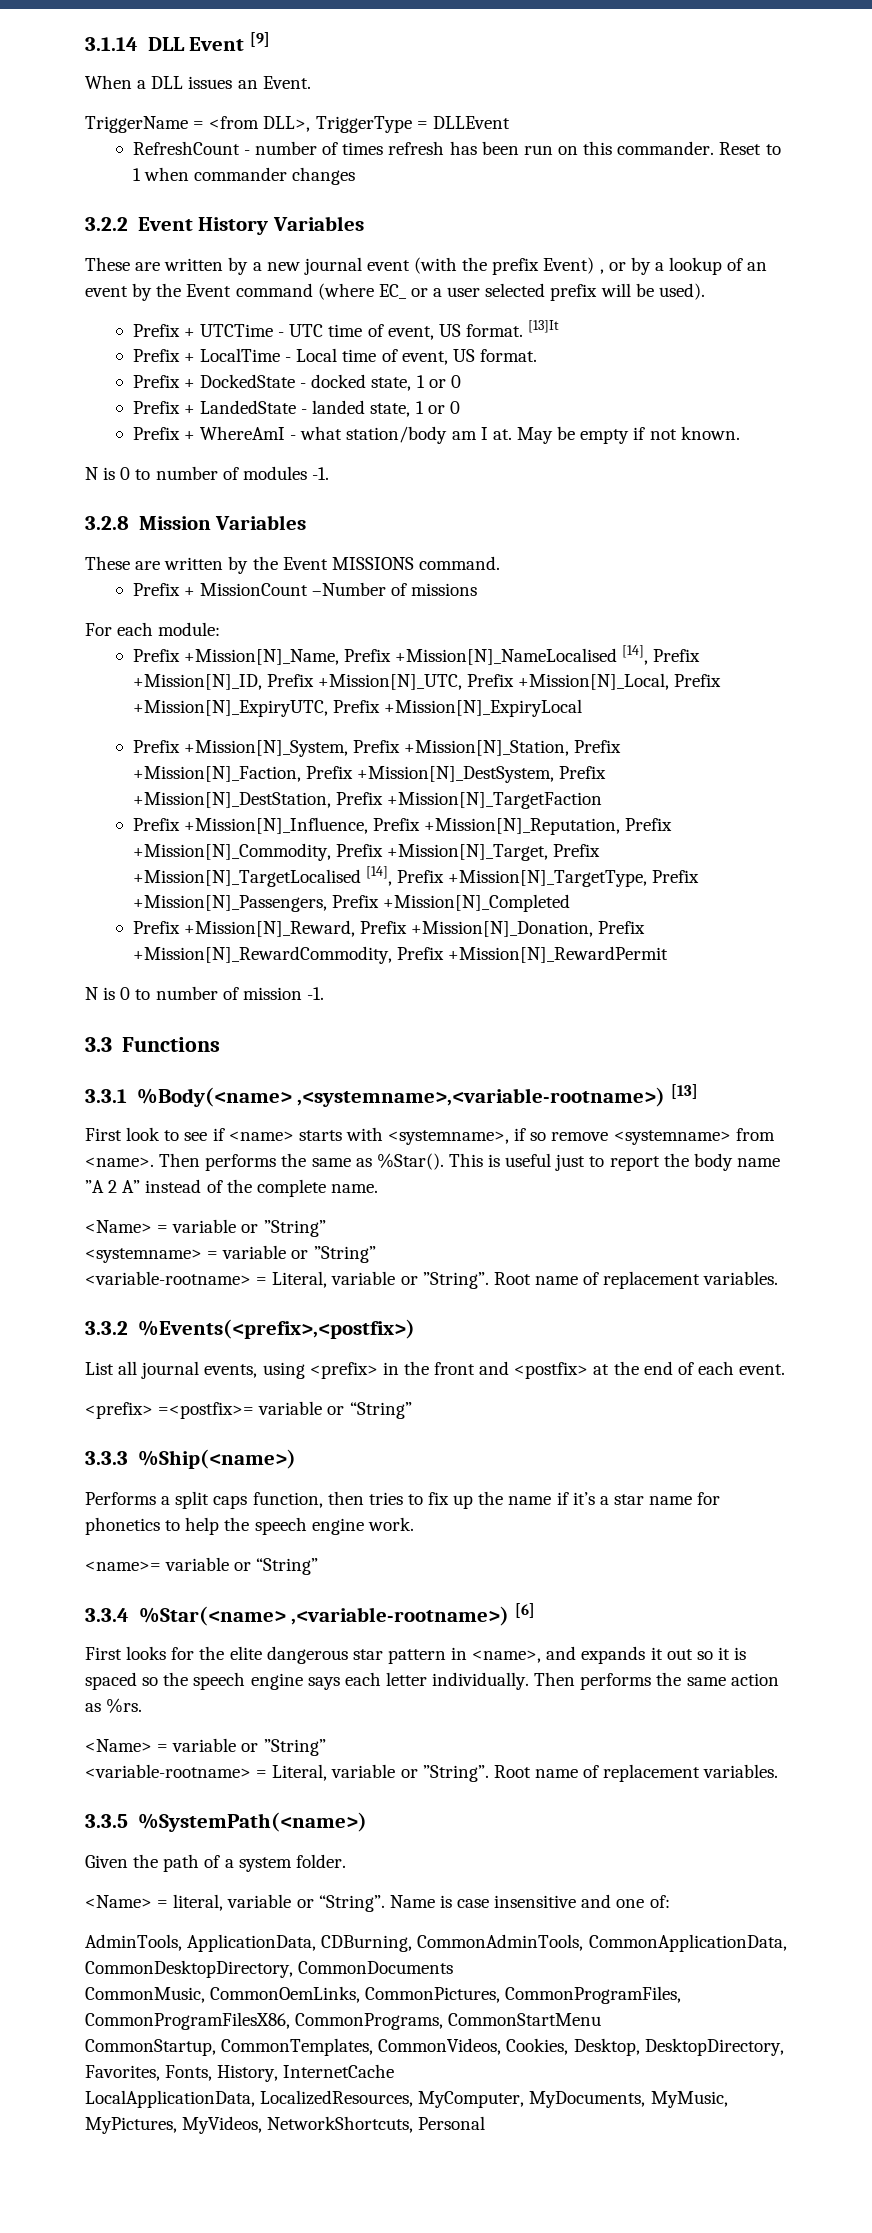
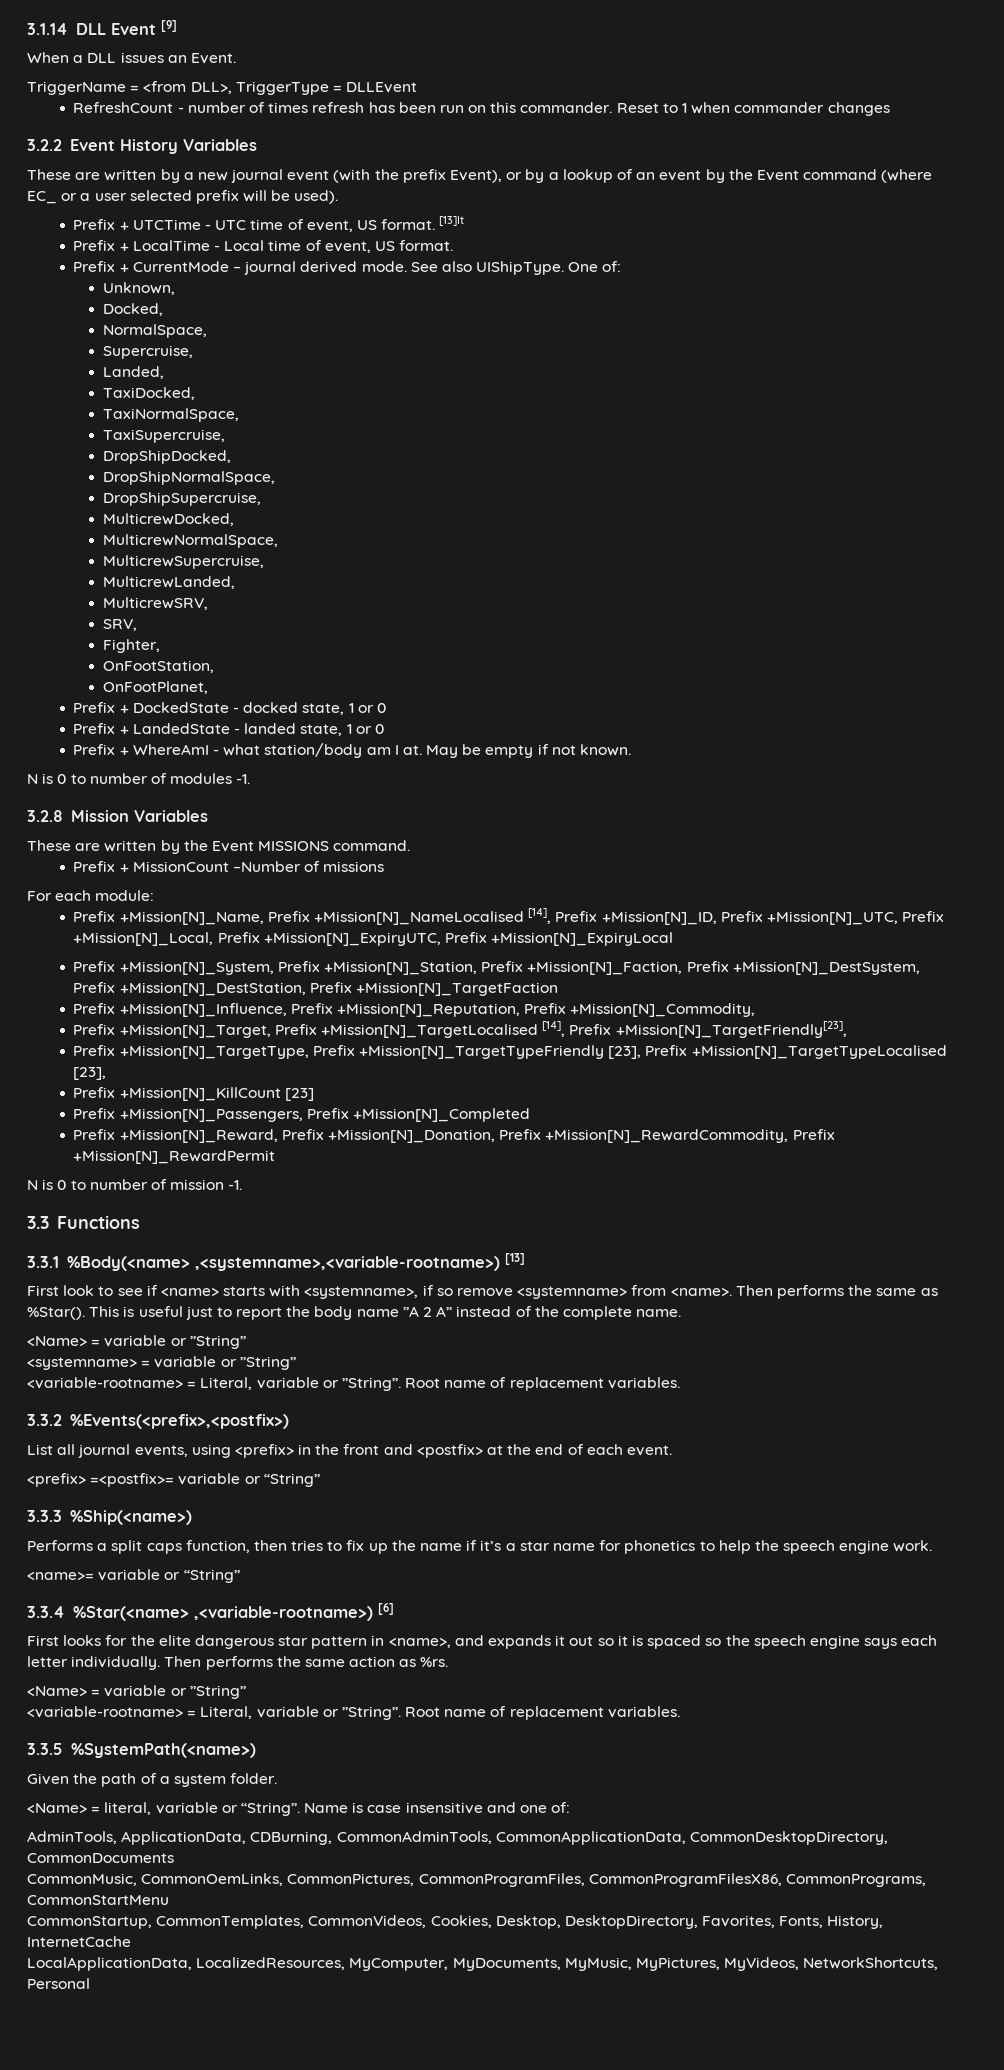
[543,257,604,274] Event) , -> [450,170,503,183] Event),
(537, 355) none -> [73,261,622,275] [102,282,175,295] [102,303,163,316] [102,324,207,338] [102,345,193,359] [102,366,164,379] [102,387,195,400] [102,408,239,422] [102,429,225,443] [102,450,231,464] [102,471,275,485] [102,492,261,506] [102,513,234,526] [102,534,278,548] [102,555,264,569] [102,576,235,589] [102,597,208,610] [102,619,137,631] [102,639,160,653] [102,660,214,673] [102,681,208,694] // Prefix + CurrentMode – journal derived mode. See also UIShipType. One of: // Unknown, // Docked, // NormalSpace, // Supercruise, // Landed, // TaxiDocked, // TaxiNormalSpace, // TaxiSupercruise, // DropShipDocked, // DropShipNormalSpace, // DropShipSupercruise, // MulticrewDocked, // MulticrewNormalSpace, // MulticrewSupercruise, // MulticrewLanded, // MulticrewSRV, // SRV, // Fighter, // OnFootStation, // OnFootPlanet,
(331, 852) none -> (756, 1010) //
[448,870,648,887] +Mission[N]_TargetType, -> [615,1021,847,1038] [73,1045,947,1059] [73,1067,107,1080] [73,1087,314,1101] +Mission[N]_TargetFriendly[23], // Prefix +Mission[N]_TargetType, Prefix +Mission[N]_TargetTypeFriendly [23], Prefix +Mission[N]_TargetTypeLocalised [23], // Prefix +Mission[N]_KillCount [23] //

